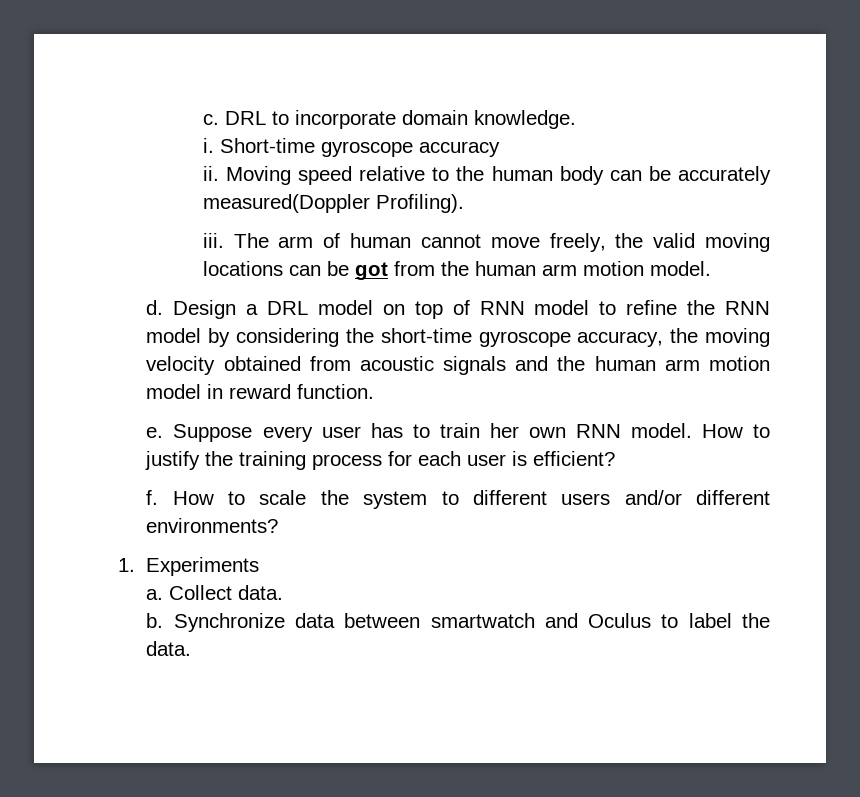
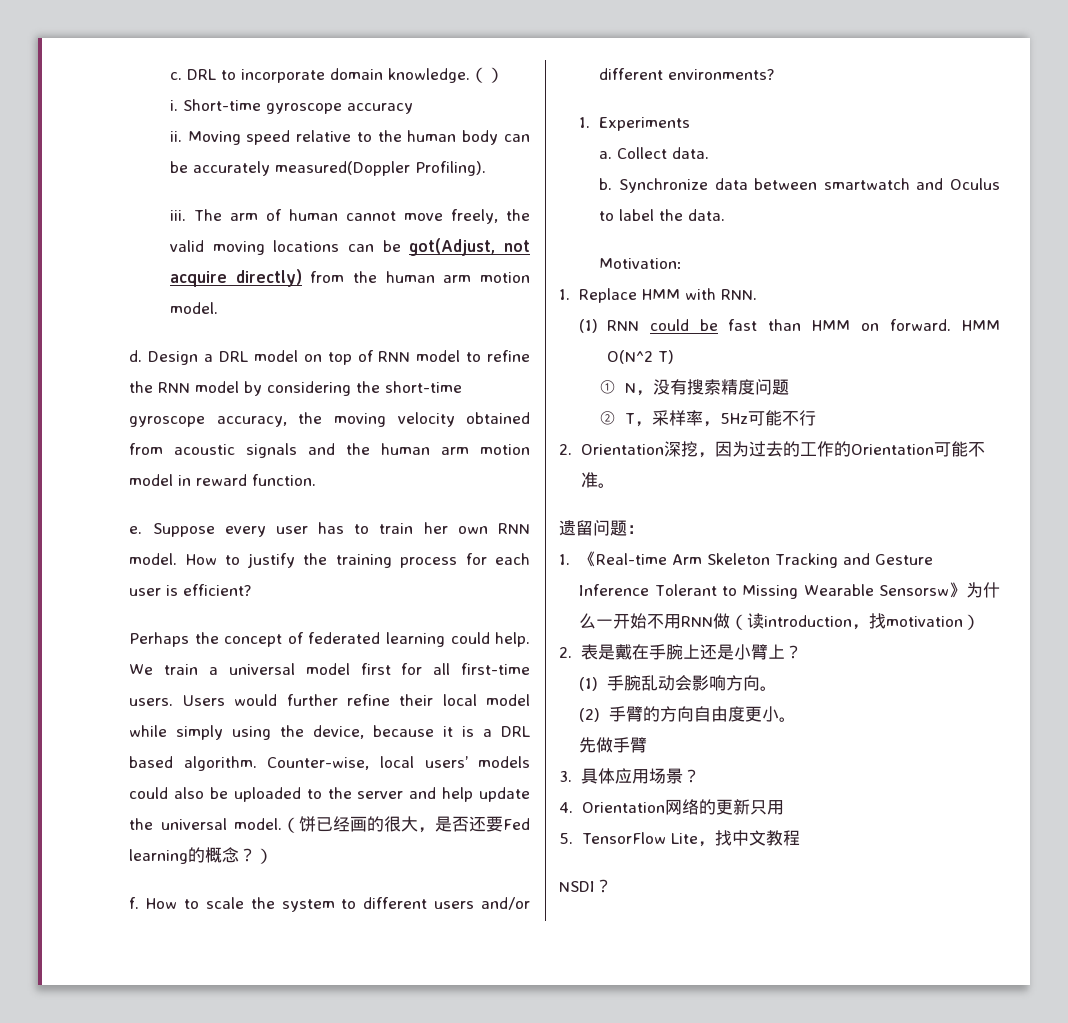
(576, 119) none -> [469,67,504,83] （）
[354,262,388,280] got -> [409,238,530,256] [169,269,302,287] got(Adjust, not acquire directly)
(616, 458) none -> [129,632,530,647] [129,663,530,675] [129,694,530,706] [129,725,530,740] [129,756,530,771] [129,787,530,802] [129,816,530,833] [129,847,274,864] // Perhaps the concept of federated learning could help. We train a universal model first for all first-time users. Users would further refine their local model while simply using the device, because it is a DRL based algorithm. Counter-wise, local users’ models could also be uploaded to the server and help update the universal model.（饼已经画的很大，是否还要Fed learning的概念？）
(192, 648) none -> [599,258,683,269] [559,288,758,303] [579,319,1000,333] [606,350,674,364] [599,379,789,396] [599,410,816,427] [559,441,985,458] [580,472,615,488] [559,520,644,536] [559,551,934,568] [579,582,1000,599] [579,613,981,630] [559,644,802,660] [579,675,777,691] [579,706,796,722] [579,737,648,753] [559,768,700,784] [559,799,784,815] [559,830,801,847] [559,879,612,893] // Motivation: // 1. Replace HMM with RNN. // (1) RNN could be fast than HMM on forward. HMM O(N^2 T) // ① N，没有搜索精度问题 // ② T，采样率，5Hz可能不行 // 2. Orientation深挖，因为过去的工作的Orientation可能不准。 // 遗留问题： // 1.《Real-time Arm Skeleton Tracking and Gesture Inference Tolerant to Missing Wearable Sensorsw》为什么一开始不用RNN做（读introduction，找motivation） // 2.表是戴在手腕上还是小臂上？ // (1)手腕乱动会影响方向。 // (2)手臂的方向自由度更小。 // 先做手臂 // 3.具体应用场景？ // 4. Orientation网络的更新只用 // 5. TensorFlow Lite，找中文教程 // NSDI？

